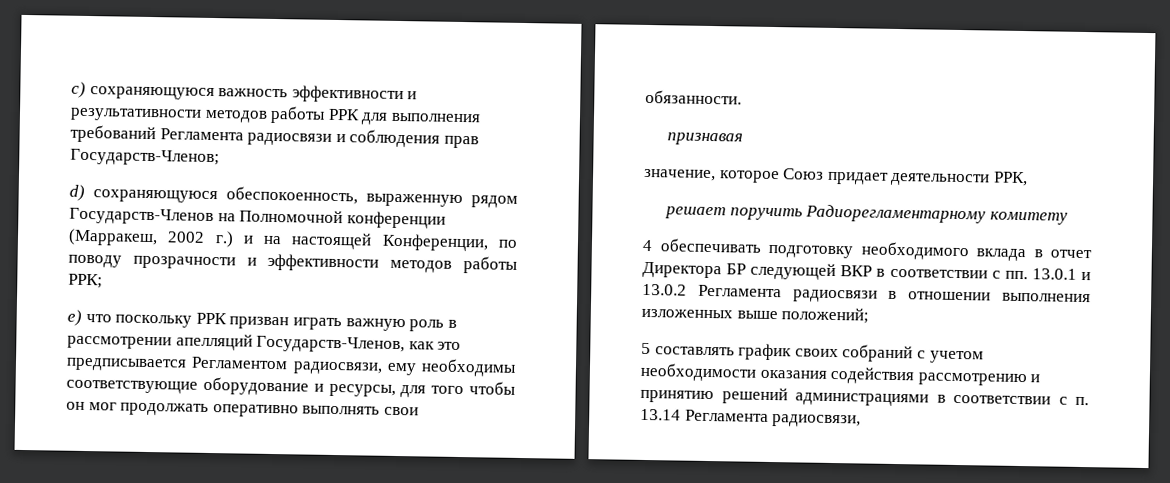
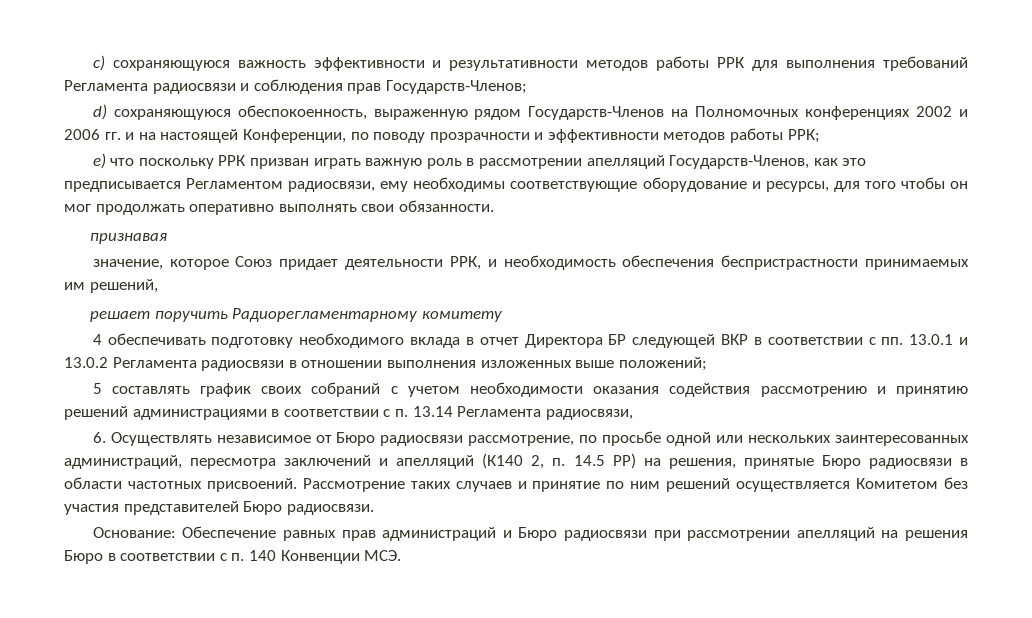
[239,209,446,229] [68,228,234,248] Полномочной конференции (Марракеш, 2002 г.) -> [695,106,969,120] [64,129,121,140] Полномочных конференциях 2002 и 2006 гг.
(1028, 179) none -> [487,255,970,270] [64,279,158,293] и необходимость обеспечения беспристрастности принимаемых им решений,
(862, 421) none -> [92,431,970,446] [64,453,969,469] [64,477,968,492] [64,501,374,515] [92,526,968,541] [64,550,402,564] // 6. Осуществлять независимое от Бюро радиосвязи рассмотрение, по просьбе одной или нескольких заинтересованных администраций, пересмотра заключений и апелляций (К140 2, п. 14.5 РР) на решения, принятые Бюро радиосвязи в области частотных присвоений. Рассмотрение таких случаев и принятие по ним решений осуществляется Комитетом без участия представителей Бюро радиосвязи. // Основание: Обеспечение равных прав администраций и Бюро радиосвязи при рассмотрении апелляций на решения Бюро в соответствии с п. 140 Конвенции МСЭ.

